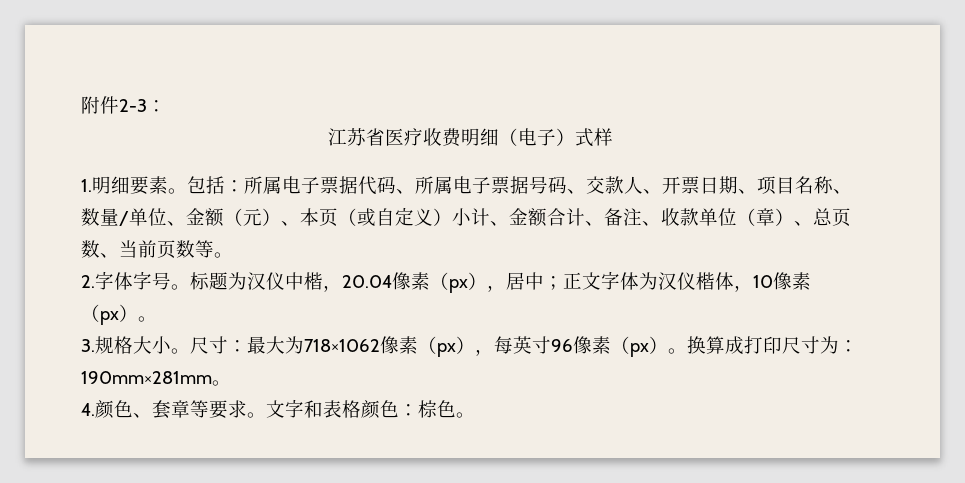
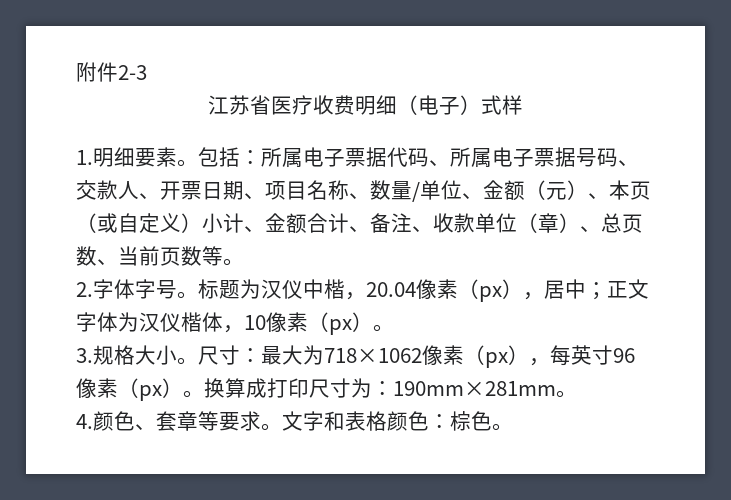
[147,100,166,112] ： -> (147, 72) none

